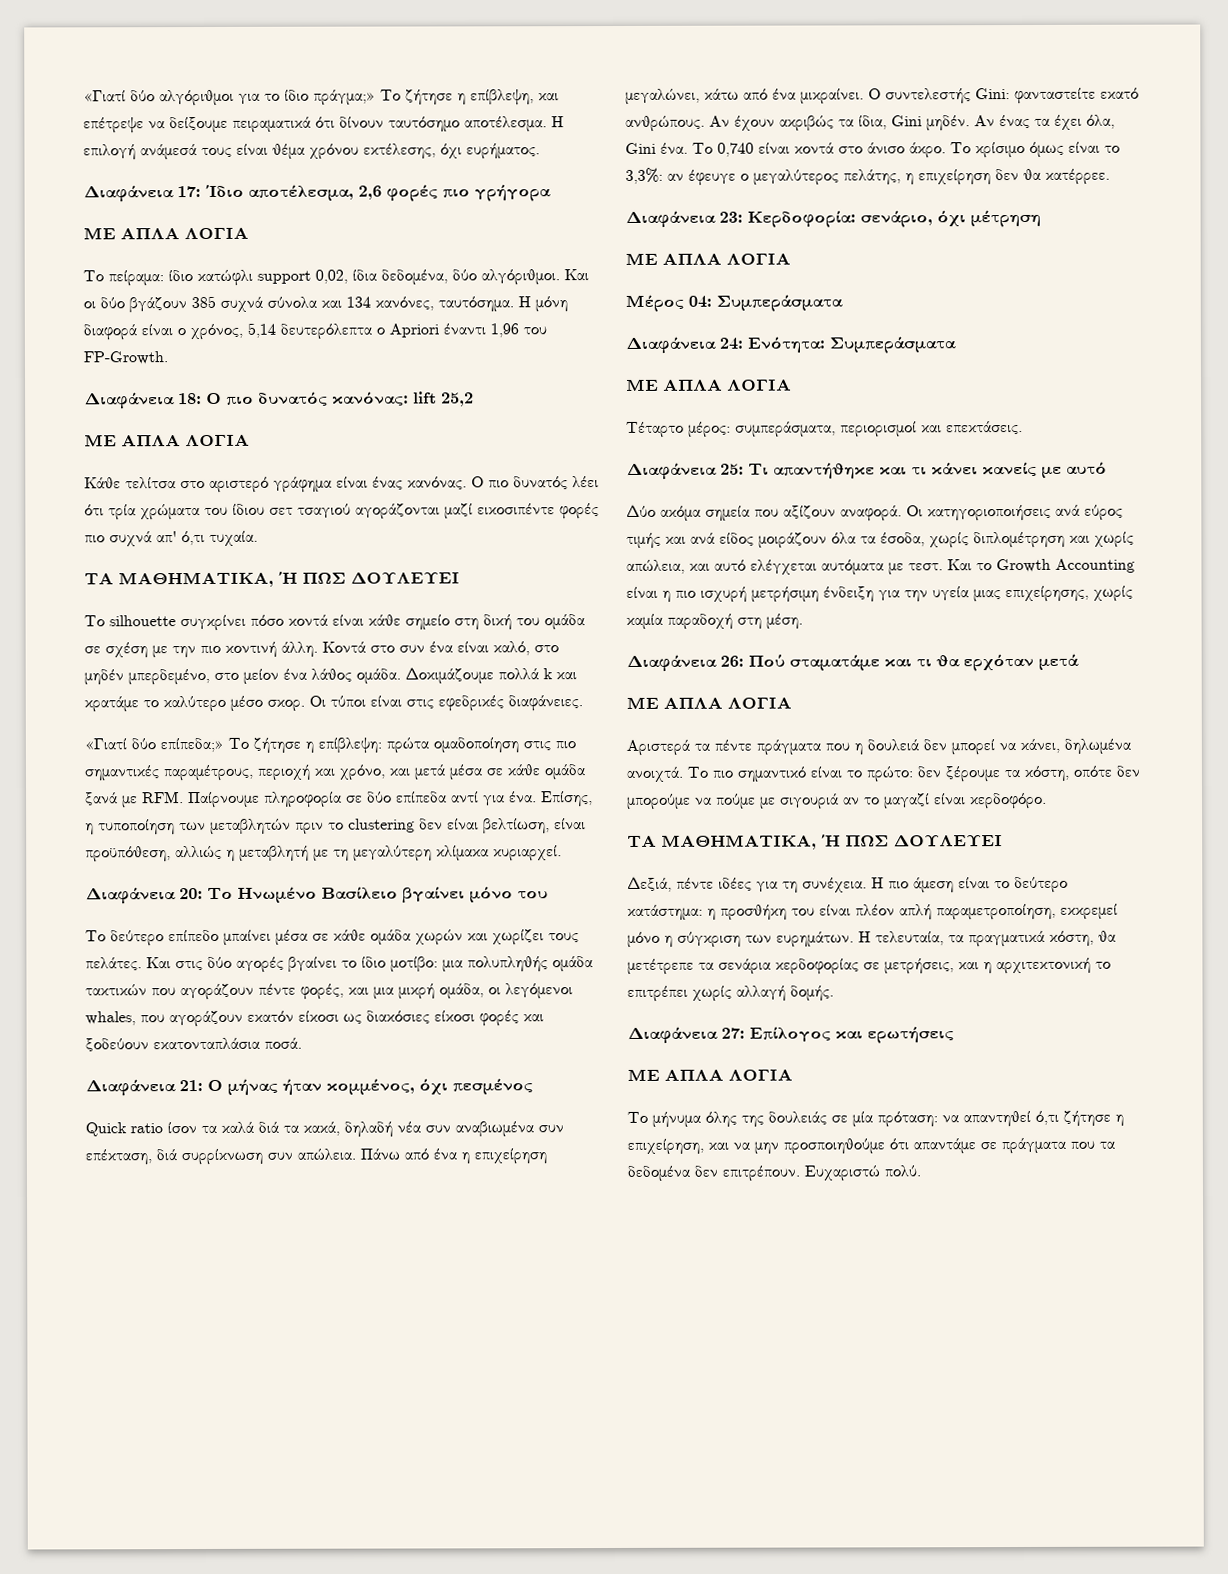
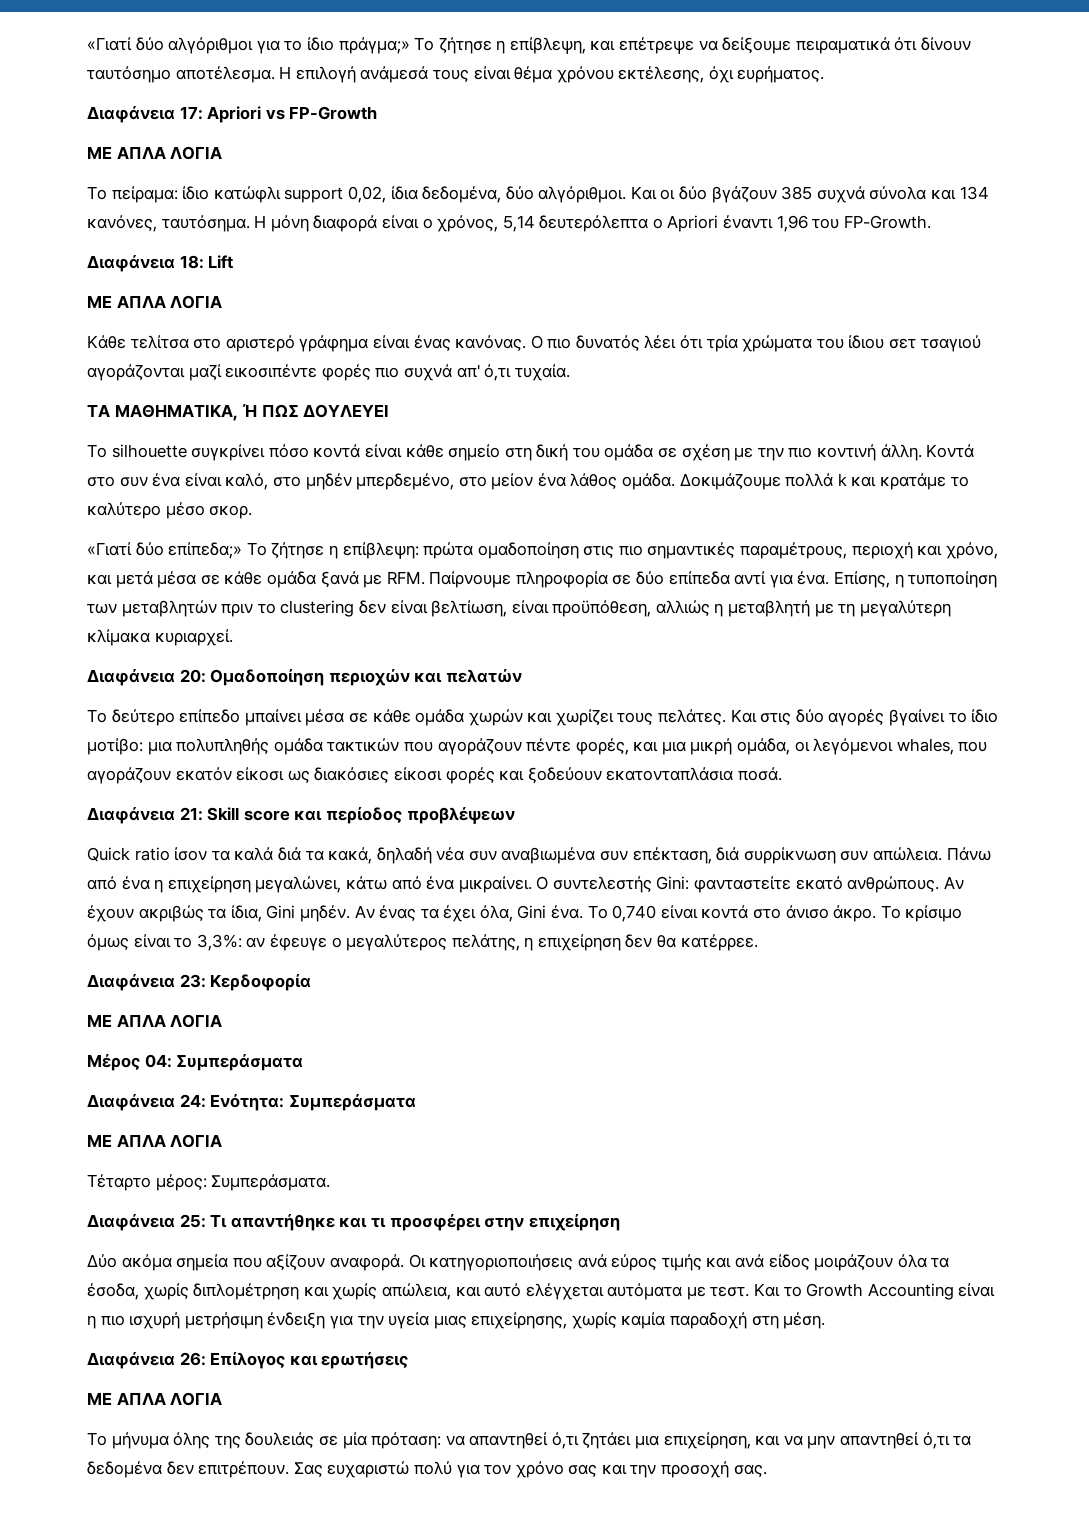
[205,184,551,202] Ίδιο αποτέλεσμα, 2,6 φορές πιο γρήγορα -> [207,106,378,123] Apriori vs FP-Growth
[206,391,474,407] Ο πιο δυνατός κανόνας: lift 25,2 -> [208,255,234,269] Lift
[309,695,583,712] Οι τύποι είναι στις εφεδρικές διαφάνειες. -> (253, 512) none
[207,886,548,904] Το Ηνωμένο Βασίλειο βγαίνει μόνο του -> [210,669,522,686] Ομαδοποίηση περιοχών και πελατών
[207,1078,533,1096] Ο μήνας ήταν κομμένος, όχι πεσμένος -> [207,807,515,824] Skill score και περίοδος προβλέψεων
[747,209,1041,228] Κερδοφορία: σενάριο, όχι μέτρηση -> [210,974,312,991] Κερδοφορία
[735,421,1023,438] συμπεράσματα, περιορισμοί και επεκτάσεις. -> [211,1174,331,1191] Συμπεράσματα.
[931,461,1107,479] κάνει κανείς με αυτό -> [389,1214,620,1231] προσφέρει στην επιχείρηση
[748,653,1079,672] [626,696,792,710] [626,738,1131,756] [626,765,1140,783] [627,792,1047,810] [627,834,1003,850] [627,875,1068,894] [627,903,1118,921] [627,930,1116,948] [627,957,1111,975] [627,985,834,1002] [627,1026,745,1044] Πού σταματάμε και τι θα ερχόταν μετά // ΜΕ ΑΠΛΑ ΛΟΓΙΑ // Αριστερά τα πέντε πράγματα που η δουλειά δεν μπορεί να κάνει, δηλωμένα ανοιχτά. Το πιο σημαντικό είναι το πρώτο: δεν ξέρουμε τα κόστη, οπότε δεν μπορούμε να πούμε με σιγουριά αν το μαγαζί είναι κερδοφόρο. // ΤΑ ΜΑΘΗΜΑΤΙΚΑ, Ή ΠΩΣ ΔΟΥΛΕΥΕΙ // Δεξιά, πέντε ιδέες για τη συνέχεια. Η πιο άμεση είναι το δεύτερο κατάστημα: η προσθήκη του είναι πλέον απλή παραμετροποίηση, εκκρεμεί μόνο η σύγκριση των ευρημάτων. Η τελευταία, τα πραγματικά κόστη, θα μετέτρεπε τα σενάρια κερδοφορίας σε μετρήσεις, και η αρχιτεκτονική το επιτρέπει χωρίς αλλαγή δομής. // Διαφάνεια 27: -> (206, 1359) none
[1063,1110,1124,1127] ζήτησε η -> [582,1432,660,1449] ζητάει μια
[783,1137,1115,1155] [627,1165,921,1182] προσποιηθούμε ότι απαντάμε σε πράγματα που τα δεδομένα δεν επιτρέπουν. Ευχαριστώ πολύ. -> [840,1432,972,1449] [87,1461,767,1478] απαντηθεί ό,τι τα δεδομένα δεν επιτρέπουν. Σας ευχαριστώ πολύ για τον χρόνο σας και την προσοχή σας.

